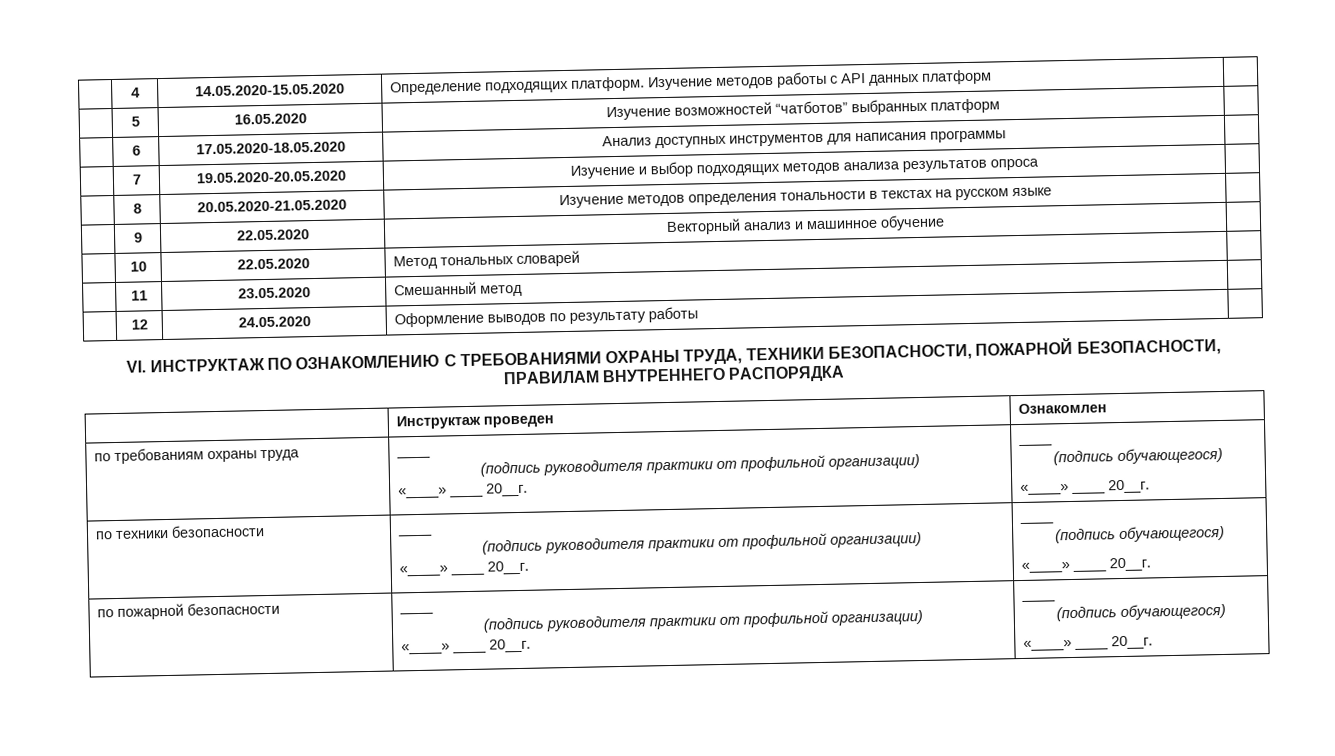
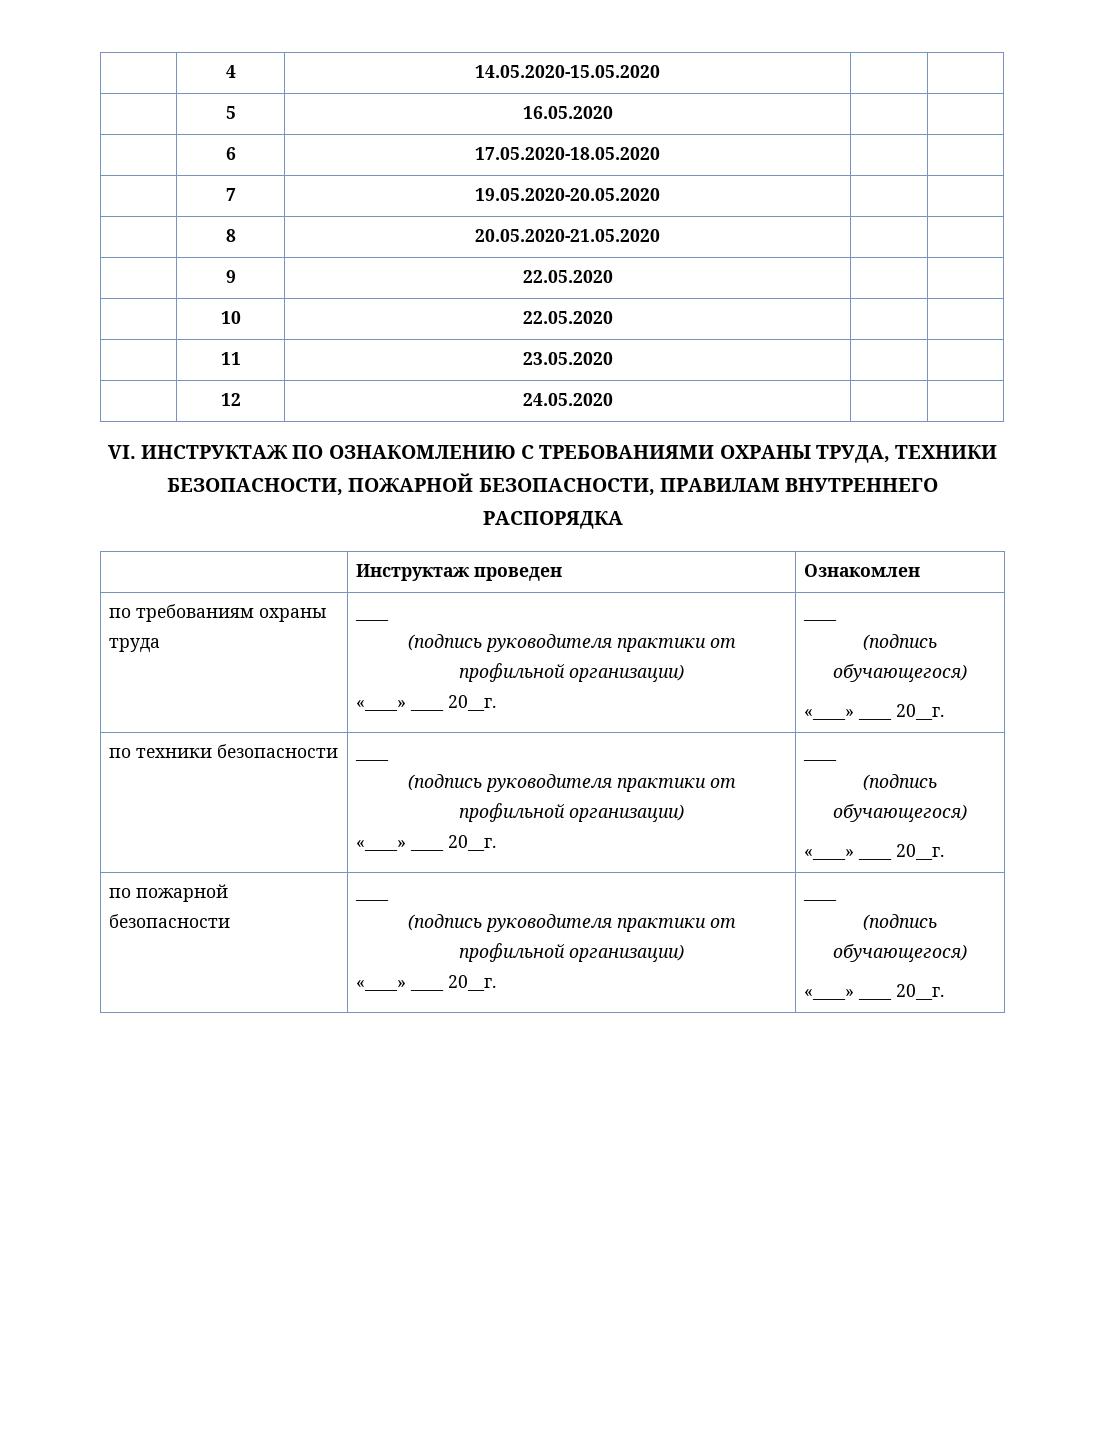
[389,69,992,96] [130,116,140,127] [233,113,307,125] [606,98,1001,121] [131,145,141,156] [196,141,346,155] [602,130,1007,149] [131,174,142,185] [196,170,347,184] [570,158,1039,179] [132,203,142,214] [197,199,347,213] [558,187,1052,209] [133,232,143,243] [235,229,310,241] [666,214,946,235] Определение подходящих платформ. Изучение методов работы с API данных платформ | // | 5 | 16.05.2020 | Изучение возможностей “чатботов” выбранных платформ | // | 6 | 17.05.2020-18.05.2020 | Анализ доступных инструментов для написания программы | // | 7 | 19.05.2020-20.05.2020 | Изучение и выбор подходящих методов анализа результатов опроса | // | 8 | 20.05.2020-21.05.2020 | Изучение методов определения тональности в текстах на русском языке | // | 9 | 22.05.2020 | Векторный анализ и машинное обучение -> [225,106,236,119] [522,106,613,119] [225,147,236,160] [475,147,660,160] [225,188,236,201] [475,188,660,201] [225,229,236,242] [475,229,660,242] [225,270,236,283] [522,270,613,283] | // | 5 | 16.05.2020 | | // | 6 | 17.05.2020-18.05.2020 | | // | 7 | 19.05.2020-20.05.2020 | | // | 8 | 20.05.2020-21.05.2020 | | // | 9 | 22.05.2020 |
[392,250,580,270] Метод тональных словарей -> (613, 317) none
[393,281,523,297] Смешанный метод -> (613, 358) none
[393,306,698,328] Оформление выводов по результату работы -> (613, 399) none

